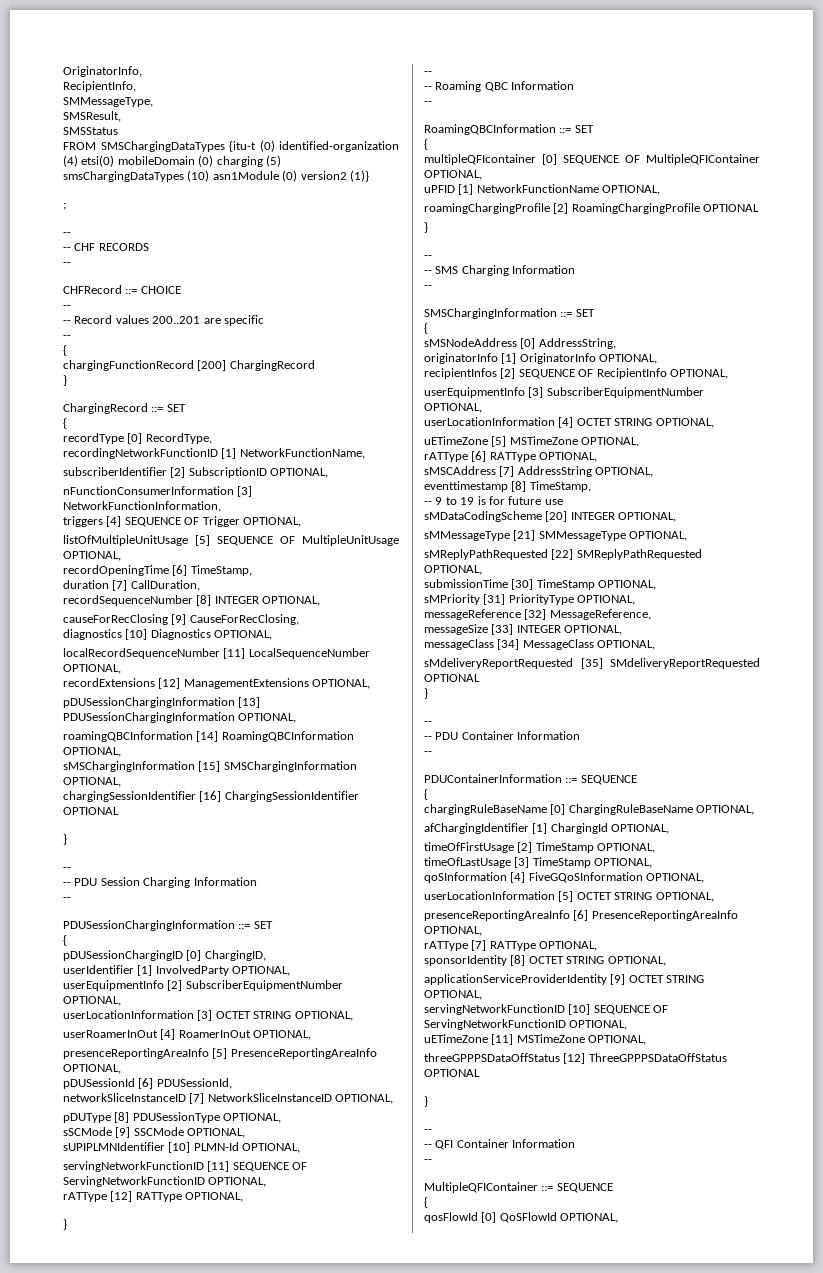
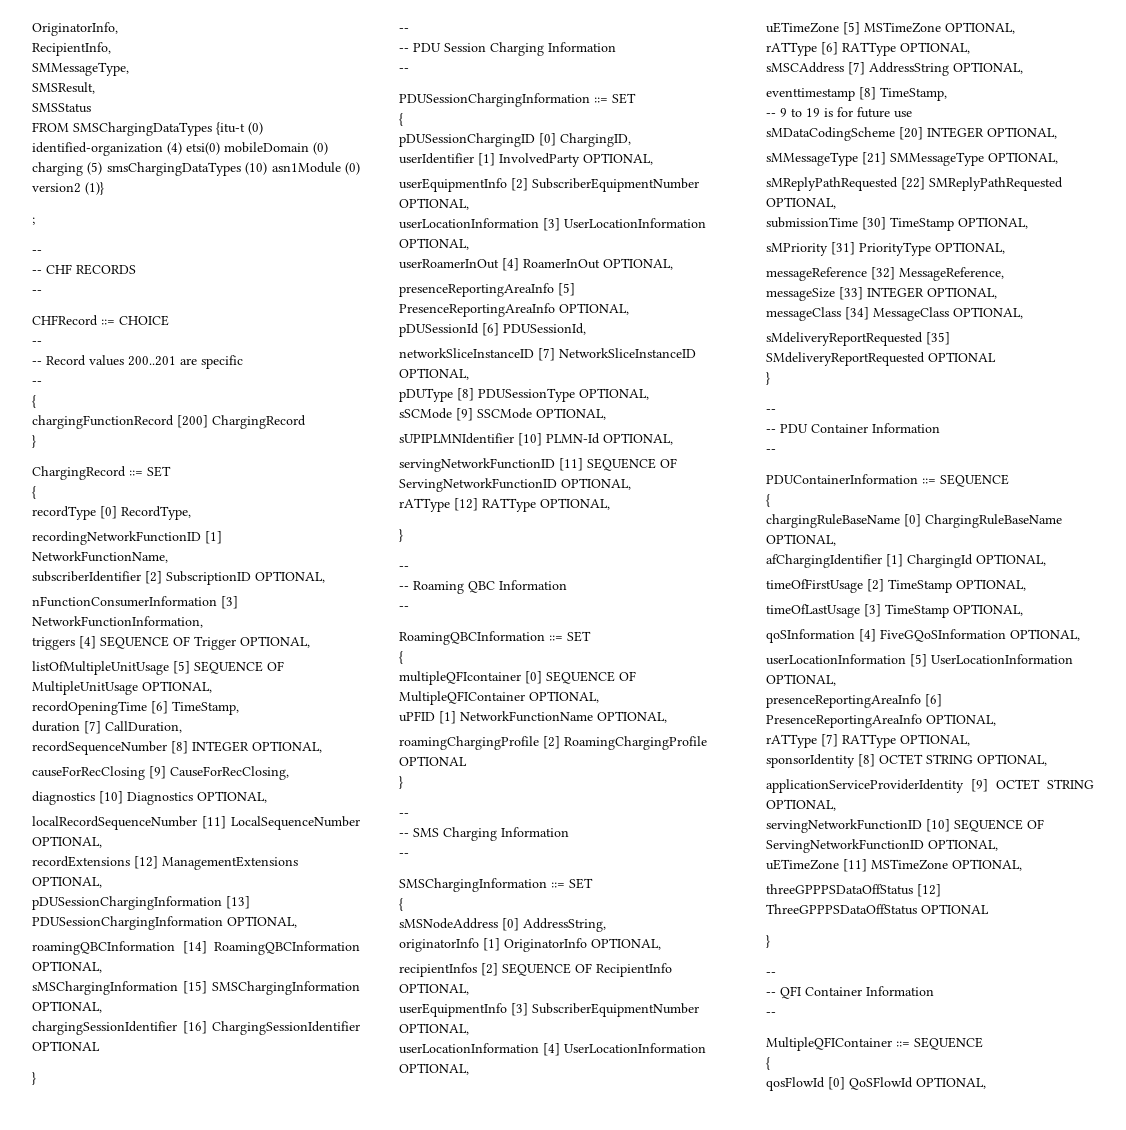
[215,1011,292,1019] OCTET STRING -> [564,218,706,228] UserLocationInformation
[576,418,653,426] OCTET STRING -> [564,1043,706,1053] UserLocationInformation
[576,892,653,900] OCTET STRING -> [931,654,1073,664] UserLocationInformation

